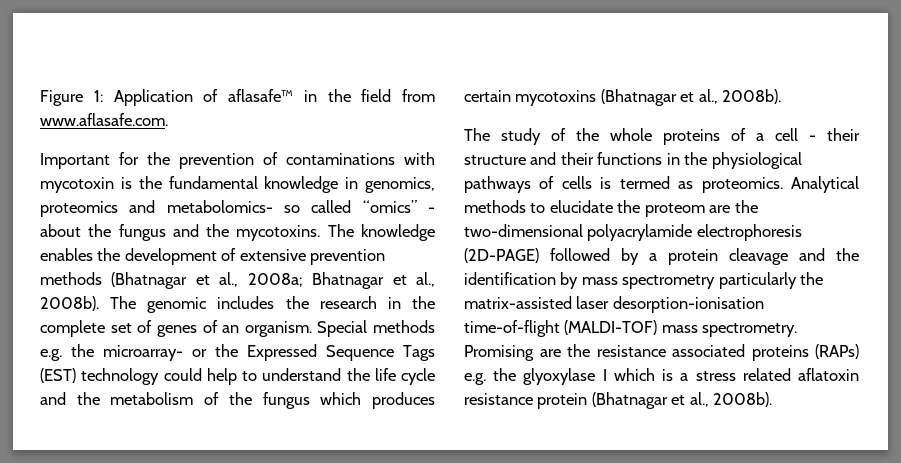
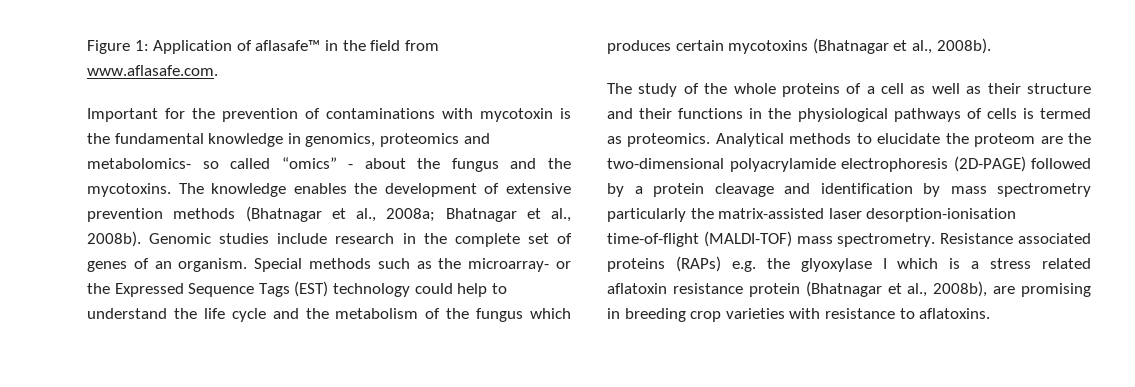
[110,296,309,313] The genomic includes the -> [149,233,328,244] Genomic studies include
[40,349,62,361] e.g. -> [377,258,432,269] such as
[809,135,816,141] - -> [910,83,982,94] as well as
[836,248,859,261] the -> (810, 188) none
[464,344,666,361] Promising are the resistance -> [940,233,1014,244] Resistance
[713,392,773,407] 2008b). -> [933,281,1091,297] [607,308,991,322] 2008b), are promising in breeding crop varieties with resistance to aflatoxins.

